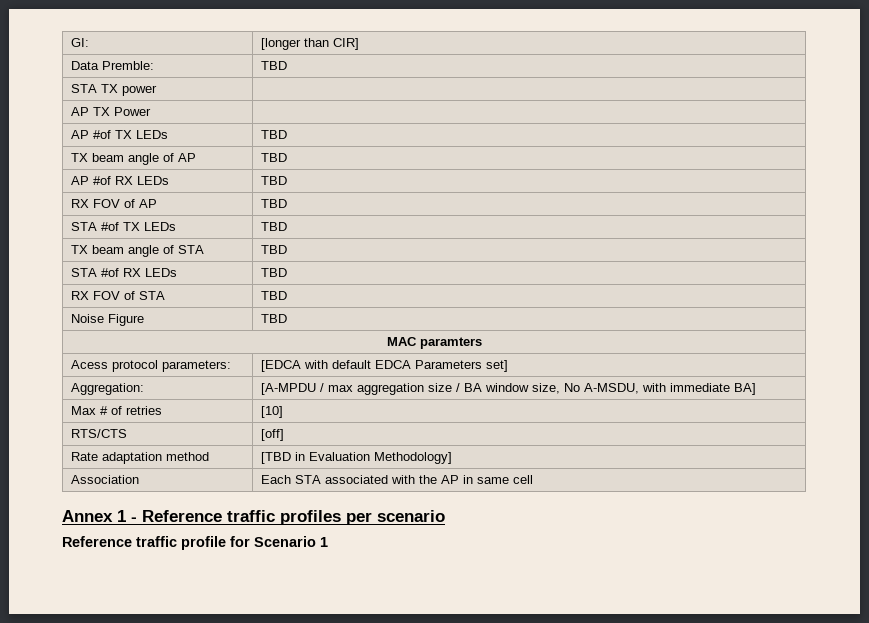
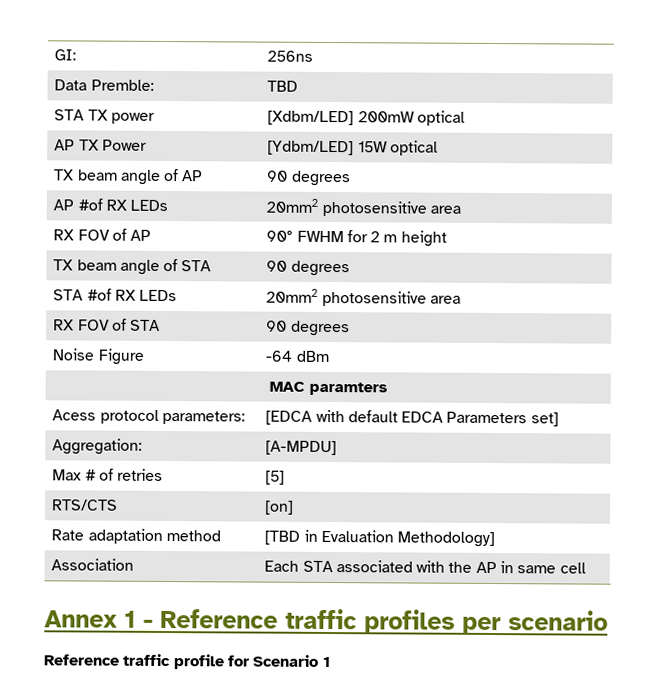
[260,38,359,50] [longer than CIR] -> [267,50,314,62] 256ns
(157, 90) none -> [267,110,465,126] [Xdbm/LED] 200mW optical
[70,130,168,139] [260,130,287,139] // AP #of TX LEDs | TBD -> [267,140,438,156] [Ydbm/LED] 15W optical
[260,153,287,162] TBD -> [267,170,351,187] 90 degrees
[260,176,287,185] TBD -> [266,198,461,217] 20mm2 photosensitive area
[260,199,287,208] [70,222,176,231] [260,222,287,231] TBD // STA #of TX LEDs | TBD -> [266,230,447,247] 90° FWHM for 2 m height
[260,245,287,254] TBD -> [266,260,350,277] 90 degrees
[260,268,287,277] TBD -> [266,288,461,307] 20mm2 photosensitive area
[260,291,287,300] TBD -> [266,320,350,337] 90 degrees
[260,314,287,323] TBD -> [265,350,329,362] -64 dBm
[260,383,756,395] [A-MPDU / max aggregation size / BA window size, No A-MSDU, with immediate BA] -> [265,440,338,456] [A-MPDU]
[260,406,283,418] [10] -> [265,470,286,485] [5]
[260,429,284,441] [off] -> [264,500,295,515] [on]

